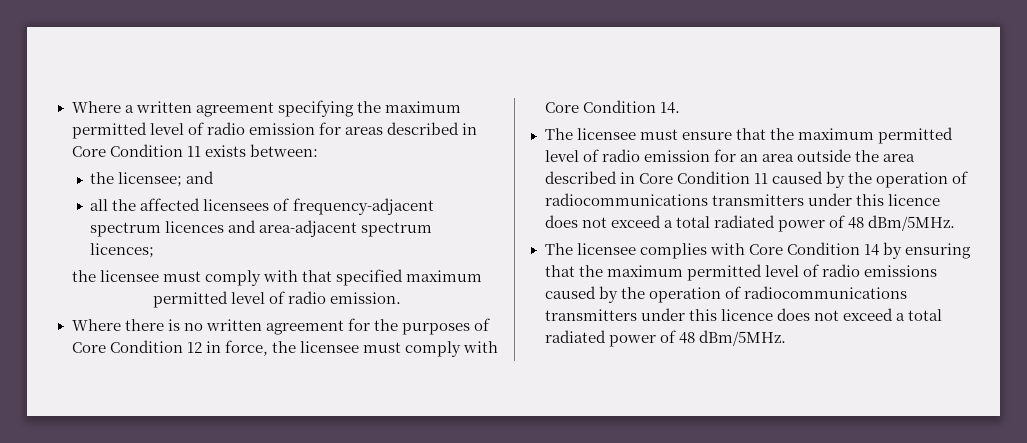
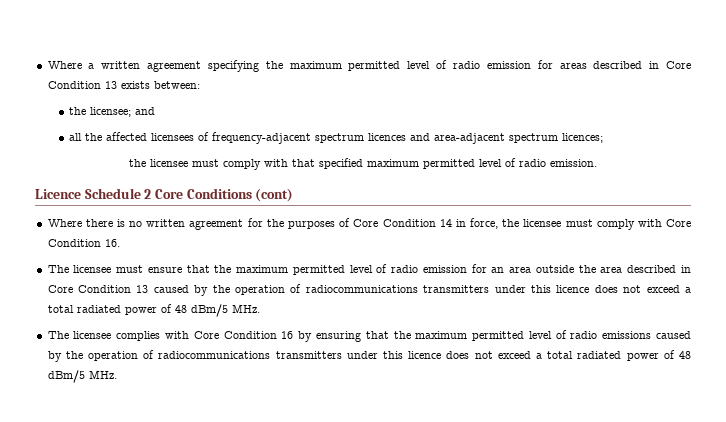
[186,146,201,157] 11 -> [104,81,117,89] 13
(402, 298) none -> [35,188,294,202] // Licence Schedule 2 Core Conditions (cont)
[186,342,202,353] 12 -> [439,219,452,227] 14
[659,102,680,114] 14. -> [104,239,120,247] 16.
[753,173,768,184] 11 -> [136,285,149,293] 13
[867,215,955,231] dBm/5MHz. -> [190,304,260,317] dBm/5 MHz.
[863,244,879,256] 14 -> [281,331,294,339] 16
[698,330,786,346] dBm/5MHz. -> [47,370,117,383] dBm/5 MHz.

